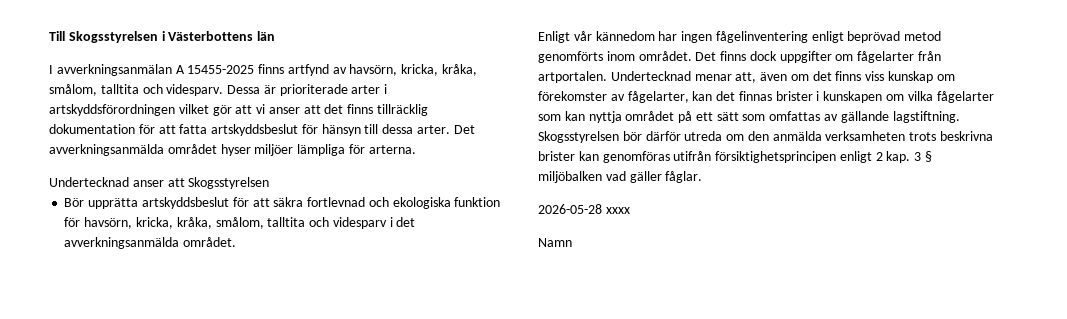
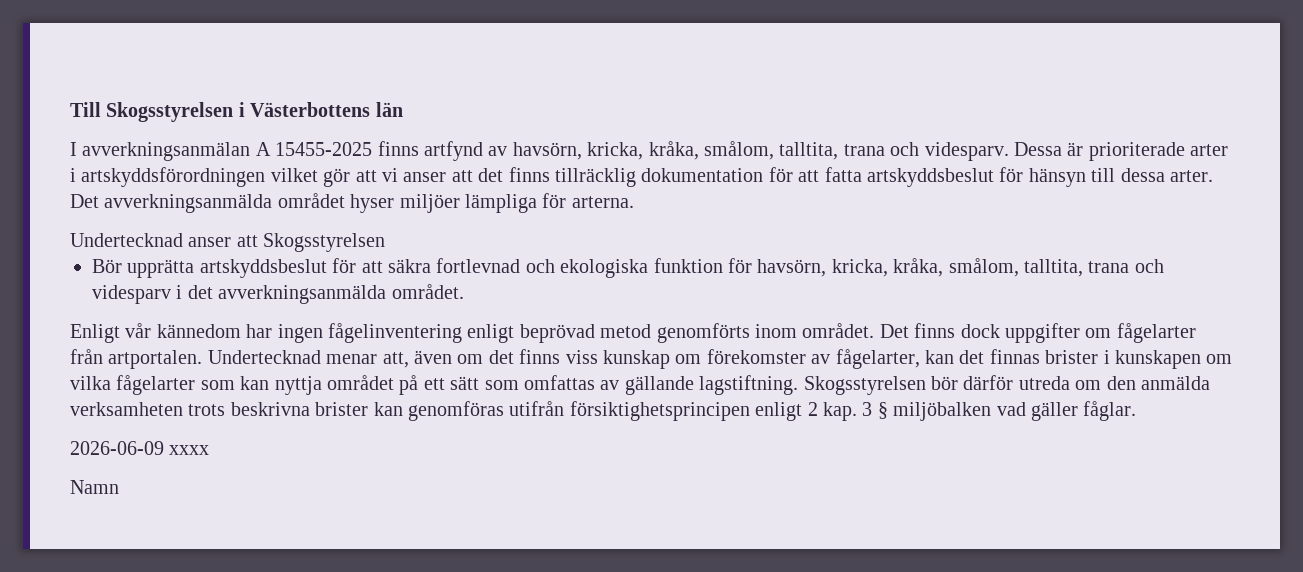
[100,84,139,94] talltita -> [779,142,885,160] talltita, trana
[267,217,306,227] talltita -> [1023,259,1130,277] talltita, trana
[538,204,602,214] 2026-05-28 -> [70,441,164,455] 2026-06-09

